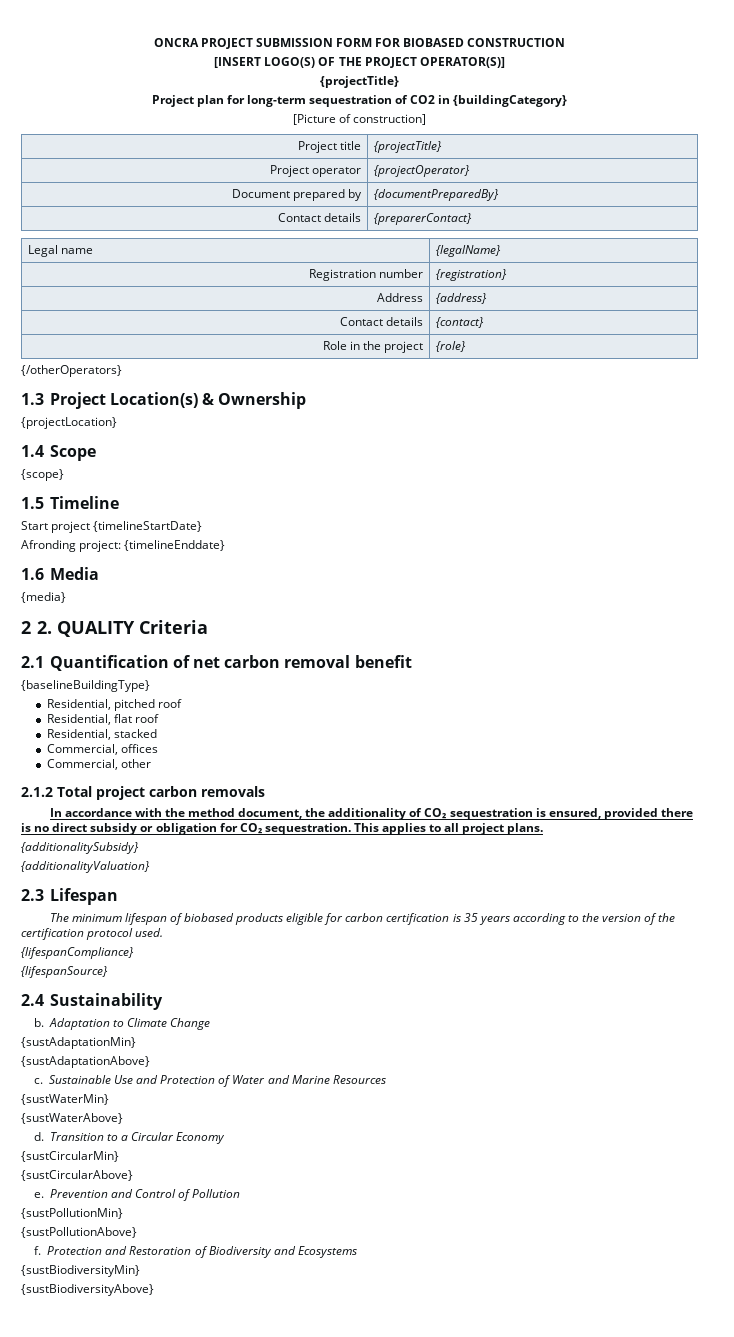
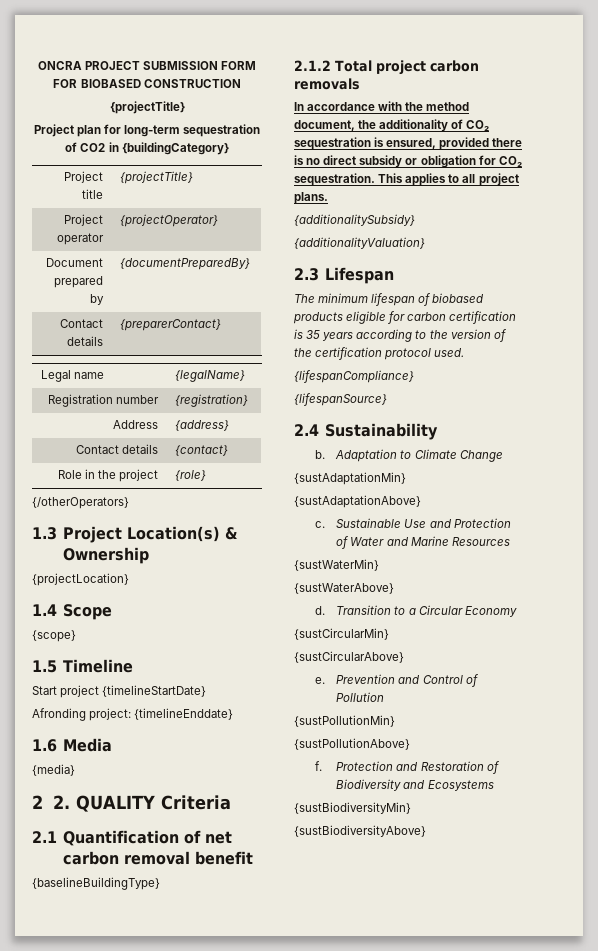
[214,57,505,68] // [INSERT LOGO(S) OF THE PROJECT OPERATOR(S)] -> (241, 83) none
[292,114,427,125] // [Picture of construction] -> (229, 148) none
[46,699,182,711] [46,714,159,725] [46,729,157,740] [46,744,158,755] [46,759,151,770] // Residential, pitched roof // Residential, flat roof // Residential, stacked // Commercial, offices // Commercial, other -> (160, 883) none

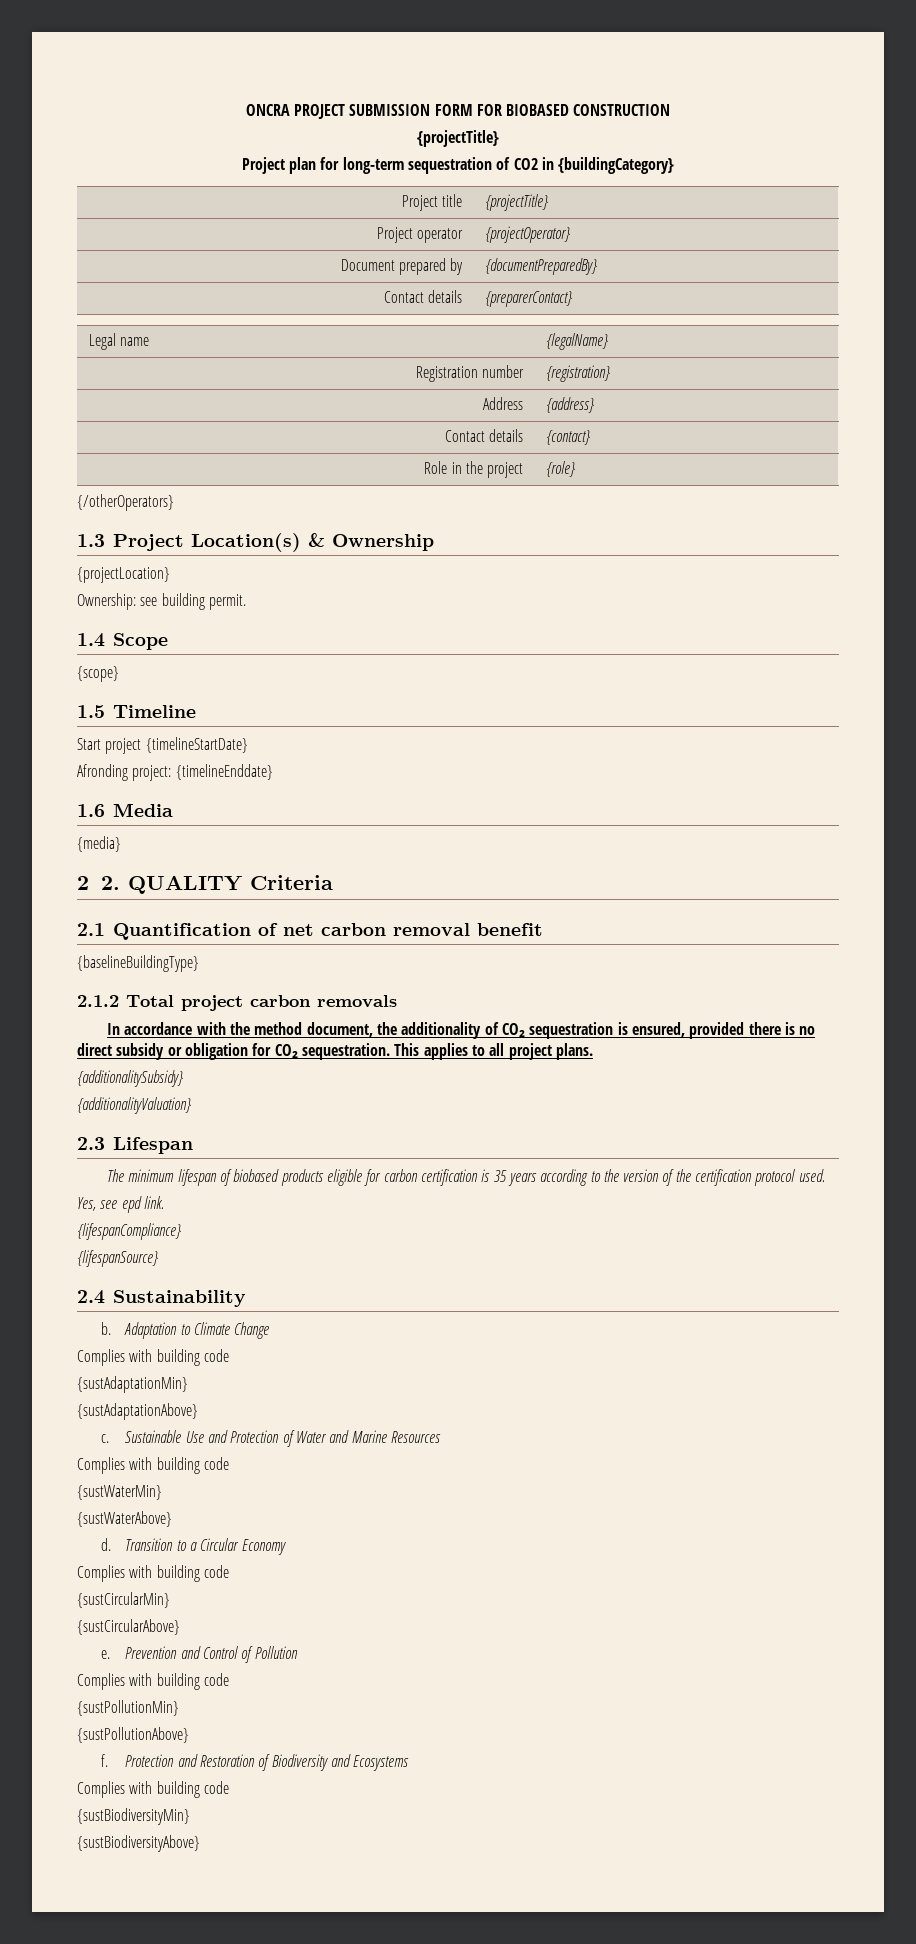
(129, 579) none -> [77,593,246,610] // Ownership: see building permit.
(465, 352) none -> [77,1196,164,1213] // Yes, see epd link.
(503, 456) none -> [77,1349,229,1366] // Complies with building code
(510, 541) none -> [77,1457,229,1474] // Complies with building code
(517, 611) none -> [77,1565,229,1582] // Complies with building code
(385, 697) none -> [77,1673,229,1690] // Complies with building code
(494, 785) none -> [77,1781,229,1798] // Complies with building code

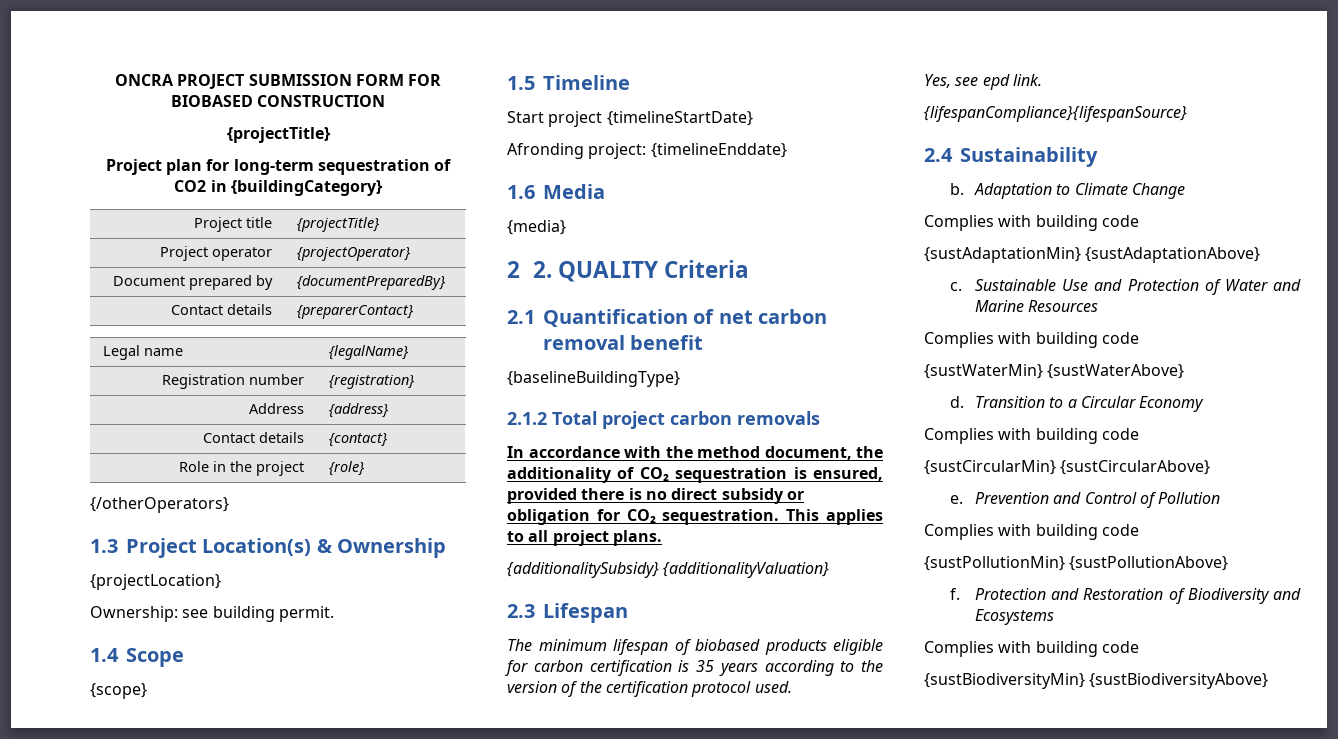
(184, 1078) // -> (659, 570) none
[77,1223,182,1240] [77,1250,159,1267] {lifespanCompliance} // {lifespanSource} -> [924,106,1187,122] {lifespanCompliance}{lifespanSource}
(188, 1384) // -> (1081, 255) none
(162, 1492) // -> (1043, 371) none
(170, 1600) // -> (1056, 467) none
(179, 1708) // -> (1065, 563) none
(190, 1816) // -> (1085, 681) none

